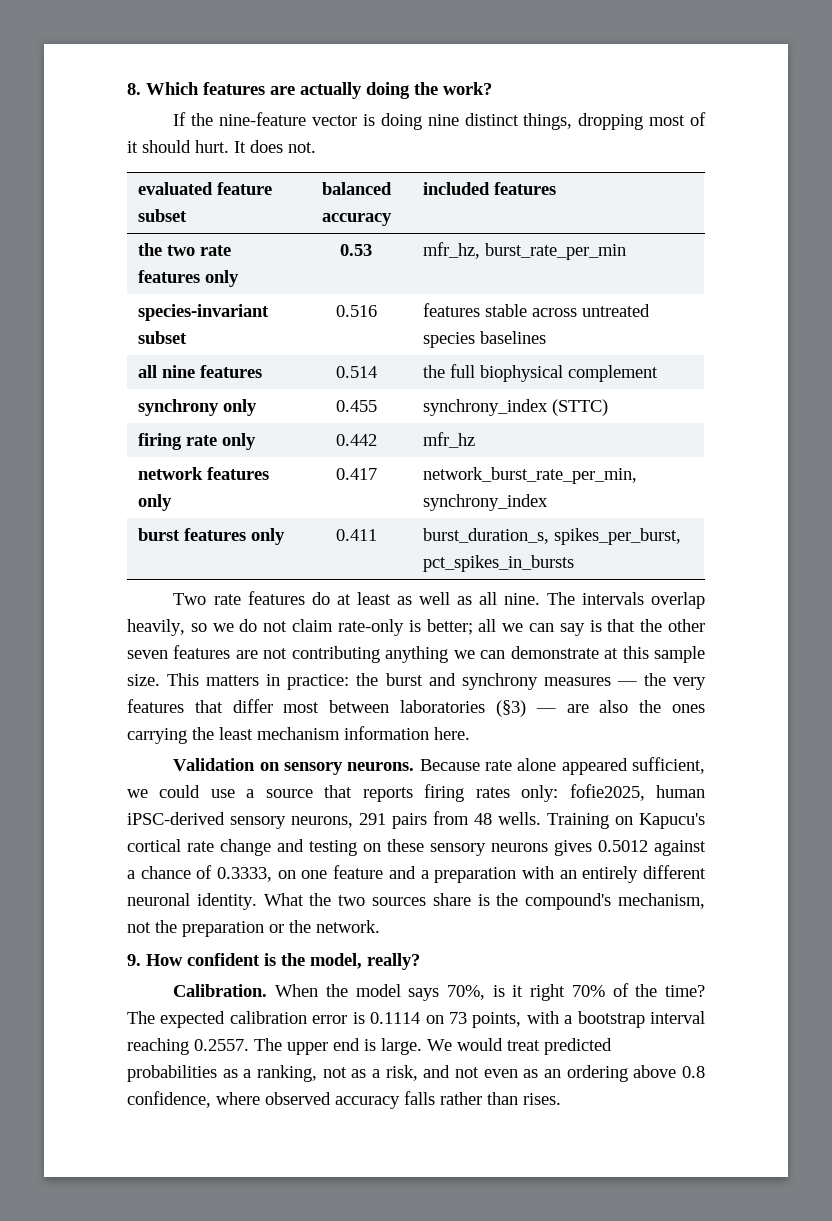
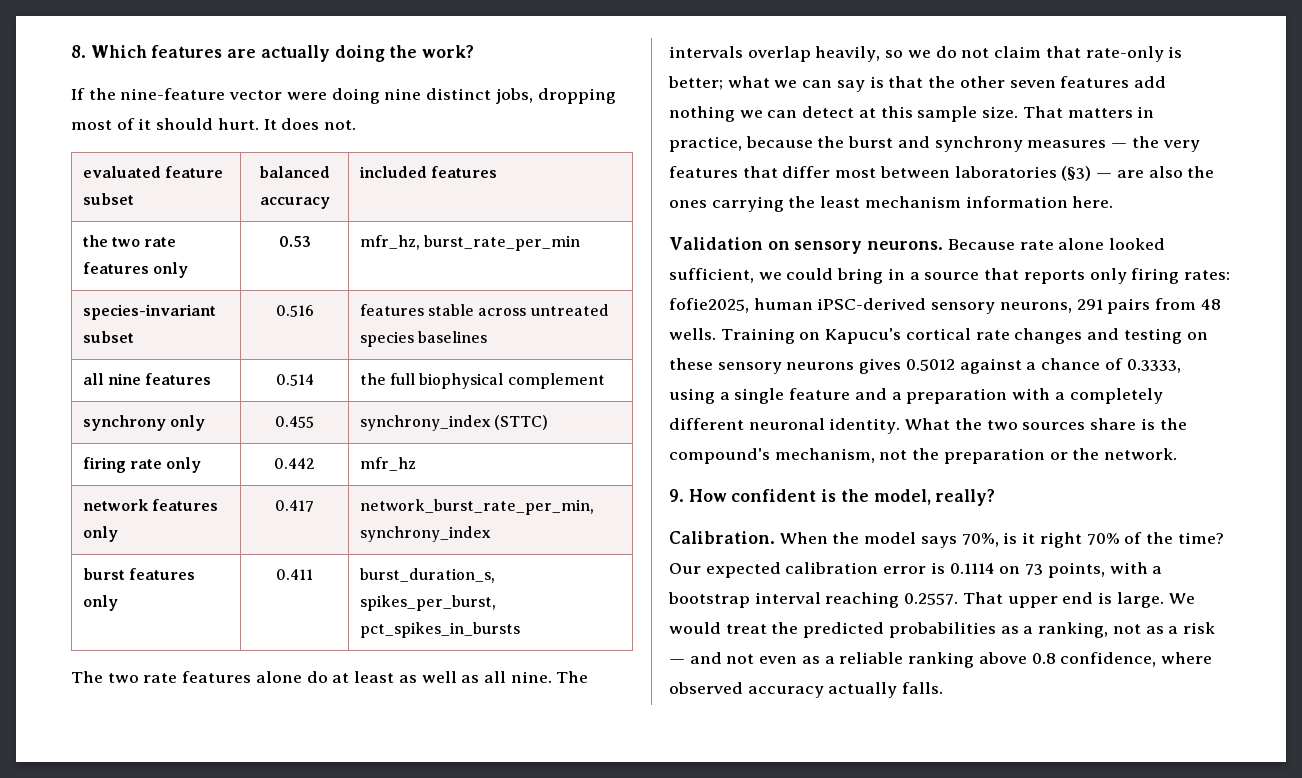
[362,114,375,126] is -> [286,92,327,100] were
[523,113,573,130] things, -> [495,88,533,104] jobs,
[173,591,305,605] Two rate features -> [71,671,302,683] The two rate features alone
(334, 625) none -> [1045,46,1081,58] that
[478,619,497,632] all -> [727,76,770,88] what
[235,646,599,663] are not contributing anything we can demonstrate -> [1133,76,1166,88] [669,106,855,122] add nothing we can detect
[167,673,200,686] This -> [1022,106,1063,118] That
[287,674,350,690] practice: -> [669,136,813,152] practice, because
[561,758,628,775] appeared -> [1109,238,1166,250] looked
[210,789,235,798] use -> [837,268,905,284] bring in
[424,784,559,802] firing rates only: -> [1089,268,1230,284] only firing rates:
[220,839,271,856] change -> [1014,328,1083,344] changes
[277,870,328,879] on one -> [669,388,785,404] using a single
[559,866,639,883] an entirely -> [1054,388,1163,404] a completely
[127,1011,155,1024] The -> [669,563,701,574] Our
[254,1038,282,1051] The -> [962,592,1003,604] That
(540, 1045) none -> [771,622,799,634] the
[385,1065,418,1081] risk, -> [1182,622,1215,634] [669,659,685,664] risk —
[544,1065,628,1082] an ordering -> [824,652,975,668] a reliable ranking
[404,1091,561,1105] falls rather than rises. -> [828,682,944,698] actually falls.

